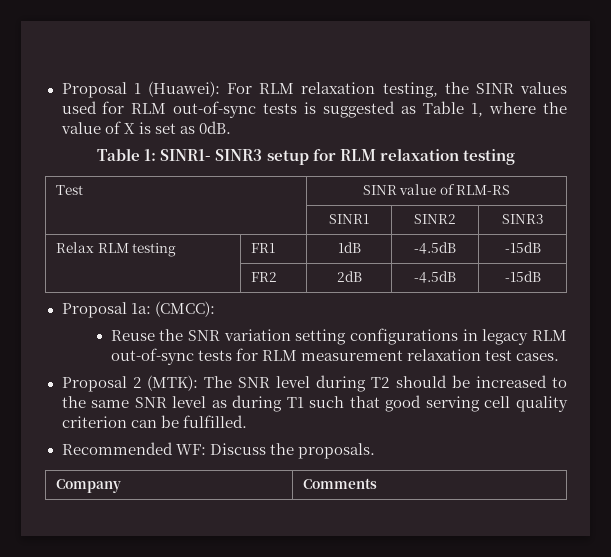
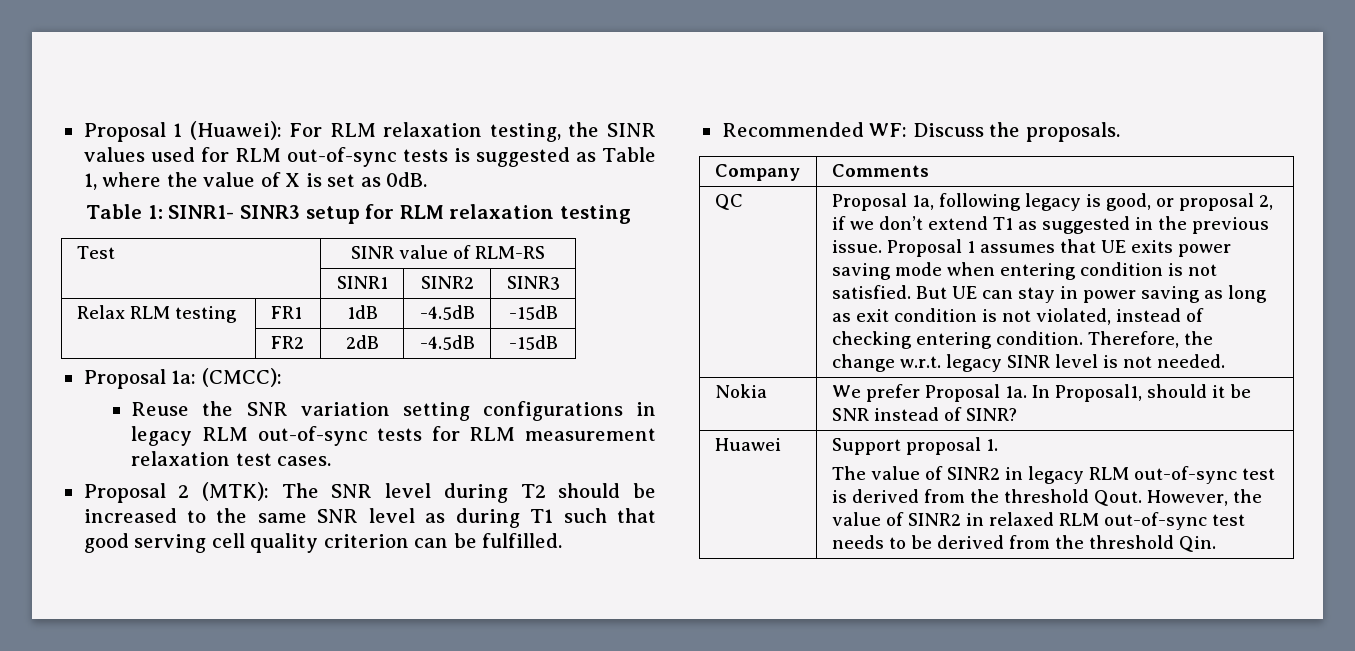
(377, 483) none -> [714,194,743,210] [831,193,1273,211] [831,216,1269,234] [831,239,1231,257] [831,262,1217,280] [831,285,1267,303] [831,308,1204,325] [831,331,1213,349] [831,354,1225,372] [714,384,767,398] [831,384,1251,402] [831,407,1017,421] [714,438,781,451] [831,437,998,455] [831,466,1275,484] [831,489,1262,506] [831,512,1245,530] [831,535,1216,552] // QC | Proposal 1a, following legacy is good, or proposal 2, if we don’t extend T1 as suggested in the previous issue. Proposal 1 assumes that UE exits power saving mode when entering condition is not satisfied. But UE can stay in power saving as long as exit condition is not violated, instead of checking entering condition. Therefore, the change w.r.t. legacy SINR level is not needed. // Nokia | We prefer Proposal 1a. In Proposal1, should it be SNR instead of SINR? // Huawei | Support proposal 1. // The value of SINR2 in legacy RLM out-of-sync test is derived from the threshold Qout. However, the value of SINR2 in relaxed RLM out-of-sync test needs to be derived from the threshold Qin.

